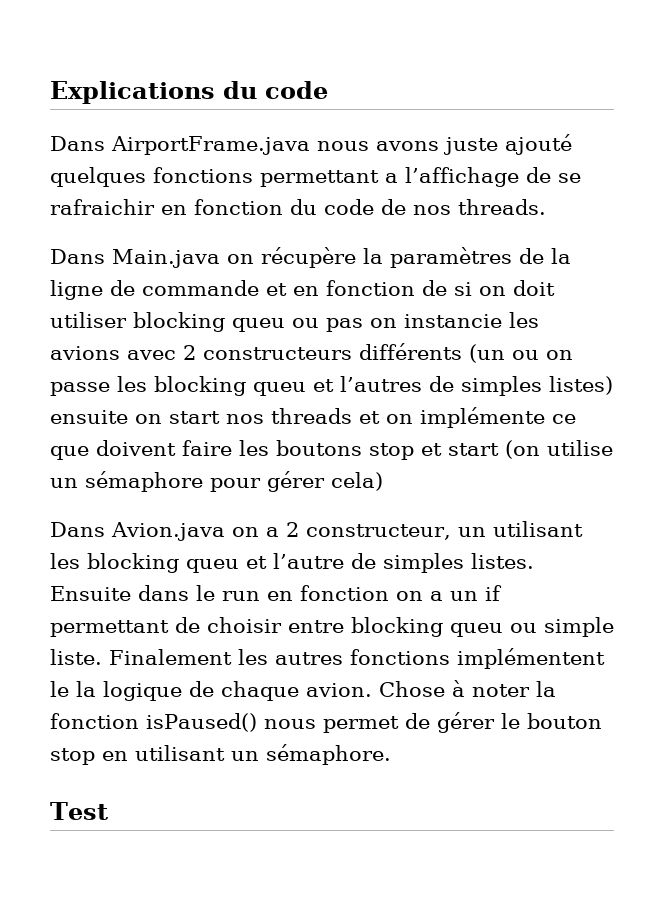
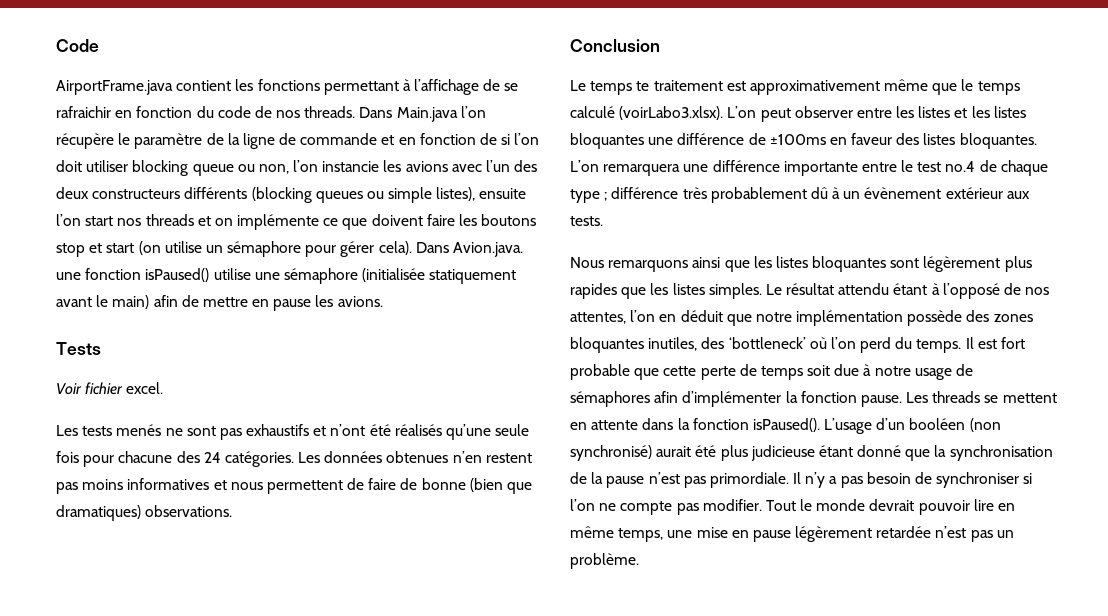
[50,81,328,104] [50,134,572,155] [50,167,146,187] Explications du code // Dans AirportFrame.java nous avons juste ajouté quelques -> [56,39,99,52] [56,79,254,95] Code // AirportFrame.java contient les
[385,173,398,183] a -> [402,79,411,91] à
(546, 207) // -> (356, 112) none
[227,247,512,268] on récupère la paramètres -> [460,106,486,118] [56,133,203,149] l’on récupère le paramètre
[479,286,506,296] on -> [514,133,540,145] l’on
[232,312,539,332] [50,343,573,363] [50,376,613,396] [50,410,162,424] queu ou pas on instancie les avions avec 2 constructeurs différents (un ou on passe les blocking queu et l’autres de simples listes) ensuite on -> [192,160,538,176] [56,187,527,203] [56,214,81,226] queue ou non, l’on instancie les avions avec l’un des deux constructeurs différents (blocking queues ou simple listes), ensuite l’on
[331,472,383,491] [50,521,583,541] [50,553,534,573] [50,585,502,601] [50,617,614,637] [50,648,605,669] [50,680,556,701] [50,712,602,733] [50,744,391,765] [50,802,108,820] cela) // Dans Avion.java on a 2 constructeur, un utilisant les blocking queu et l’autre de simples listes. Ensuite dans le run en fonction on a un if permettant de choisir entre blocking queu ou simple liste. Finalement les autres fonctions implémentent le la logique de chaque avion. Chose à noter la fonction isPaused() nous permet de gérer le bouton stop en utilisant un sémaphore. // Test -> [378,241,524,257] [56,268,517,284] [56,295,383,311] [56,342,101,355] [56,382,164,395] [56,424,530,440] [56,451,532,467] [56,478,533,494] [56,505,233,521] [570,39,660,52] [570,79,1020,95] [570,106,1026,122] [570,133,1037,149] [570,160,1048,176] [570,187,1030,203] [570,216,603,226] [570,256,1032,272] [570,283,1050,299] [570,310,1033,326] [570,337,1026,353] [570,364,974,380] [570,391,1057,407] [570,418,1001,434] [570,445,1053,461] [570,472,1033,488] [570,499,1016,515] [570,526,1014,542] [570,553,639,569] cela). Dans Avion.java. une fonction isPaused() utilise une sémaphore (initialisée statiquement avant le main) afin de mettre en pause les avions. // Tests // Voir fichier excel. // Les tests menés ne sont pas exhaustifs et n’ont été réalisés qu’une seule fois pour chacune des 24 catégories. Les données obtenues n’en restent pas moins informatives et nous permettent de faire de bonne (bien que dramatiques) observations. // Conclusion // Le temps te traitement est approximativement même que le temps calculé (voirLabo3.xlsx). L’on peut observer entre les listes et les listes bloquantes une différence de ±100ms en faveur des listes bloquantes. L’on remarquera une différence importante entre le test no.4 de chaque type ; différence très probablement dû à un évènement extérieur aux tests. // Nous remarquons ainsi que les listes bloquantes sont légèrement plus rapides que les listes simples. Le résultat attendu étant à l’opposé de nos attentes, l’on en déduit que notre implémentation possède des zones bloquantes inutiles, des ‘bottleneck’ où l’on perd du temps. Il est fort probable que cette perte de temps soit due à notre usage de sémaphores afin d’implémenter la fonction pause. Les threads se mettent en attente dans la fonction isPaused(). L’usage d’un booléen (non synchronisé) aurait été plus judicieuse étant donné que la synchronisation de la pause n’est pas primordiale. Il n’y a pas besoin de synchroniser si l’on ne compte pas modifier. Tout le monde devrait pouvoir lire en même temps, une mise en pause légèrement retardée n’est pas un problème.

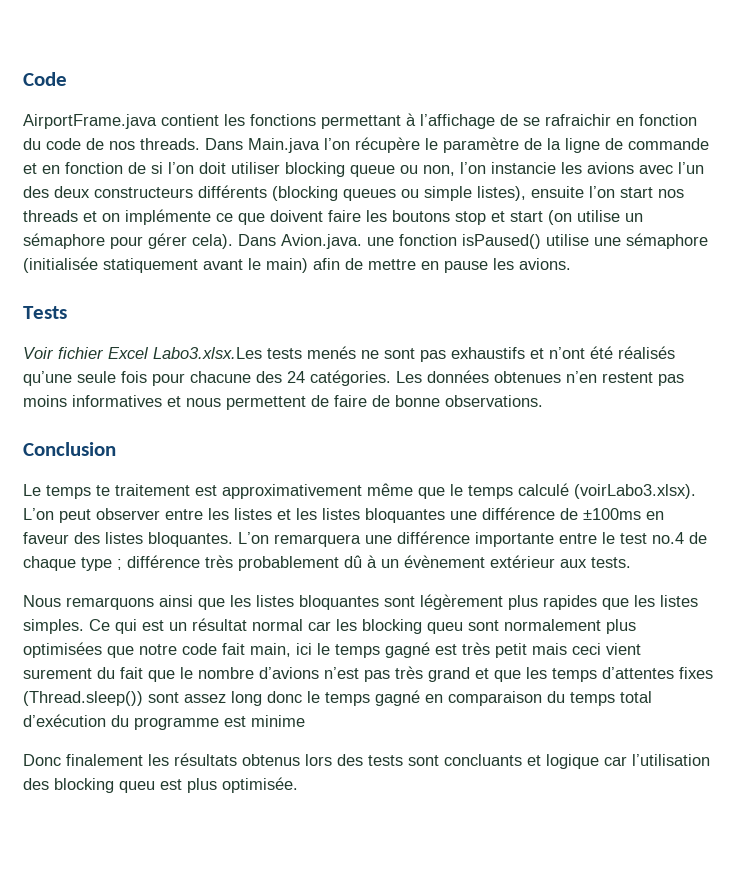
[126,382,164,394] [56,425,78,436] excel. // Les -> [108,347,262,359] Excel Labo3.xlsx.Les
[469,478,533,494] [56,505,141,521] (bien que dramatiques) -> (440, 401) none
[765,283,1050,299] [570,310,1033,326] [570,337,1026,353] [570,364,974,380] [570,391,1057,407] [570,418,1001,434] [570,445,1053,461] [570,472,1033,488] [570,499,1016,515] [570,526,1014,542] [570,553,639,569] Le résultat attendu étant à l’opposé de nos attentes, l’on en déduit que notre implémentation possède des zones bloquantes inutiles, des ‘bottleneck’ où l’on perd du temps. Il est fort probable que cette perte de temps soit due à notre usage de sémaphores afin d’implémenter la fonction pause. Les threads se mettent en attente dans la fonction isPaused(). L’usage d’un booléen (non synchronisé) aurait été plus judicieuse étant donné que la synchronisation de la pause n’est pas primordiale. Il n’y a pas besoin de synchroniser si l’on ne compte pas modifier. Tout le monde devrait pouvoir lire en même temps, une mise en pause légèrement retardée n’est pas un problème. -> [89,618,636,634] [23,642,641,658] [23,666,713,682] [23,690,652,706] [23,714,305,730] [23,753,710,769] [23,777,298,793] Ce qui est un résultat normal car les blocking queu sont normalement plus optimisées que notre code fait main, ici le temps gagné est très petit mais ceci vient surement du fait que le nombre d’avions n’est pas très grand et que les temps d’attentes fixes (Thread.sleep()) sont assez long donc le temps gagné en comparaison du temps total d’exécution du programme est minime // Donc finalement les résultats obtenus lors des tests sont concluants et logique car l’utilisation des blocking queu est plus optimisée.

